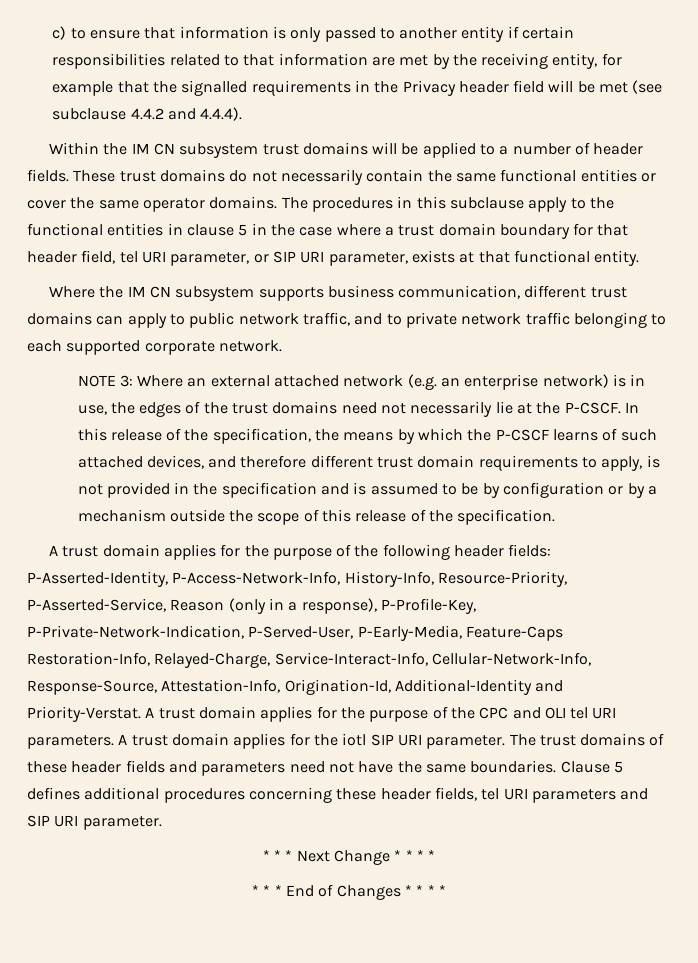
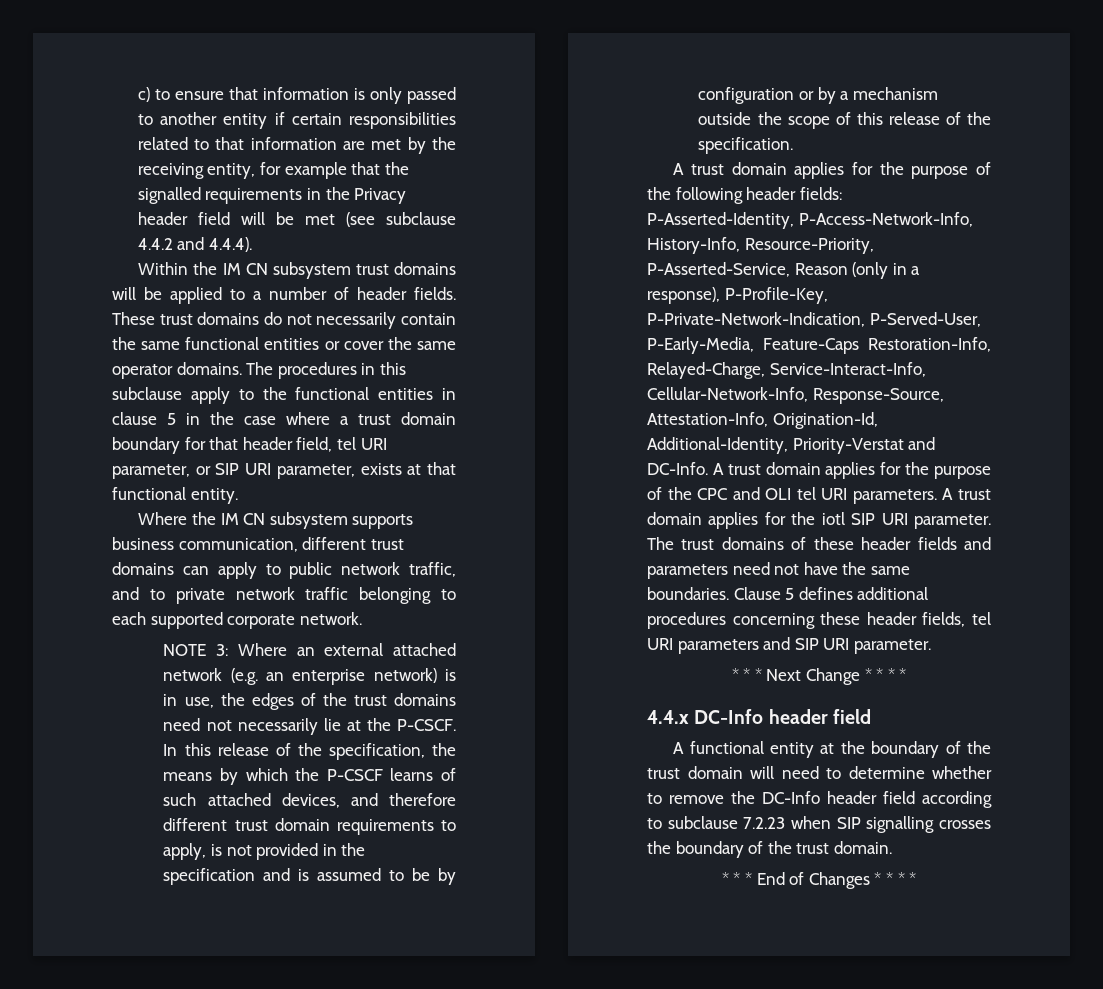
[394,679,564,695] [27,706,141,722] Additional-Identity and Priority-Verstat. -> [647,437,936,454] [647,462,708,475] Additional-Identity, Priority-Verstat and DC-Info.
(436, 855) none -> [647,709,871,724] [673,741,991,758] [647,766,992,779] [647,791,992,808] [647,816,991,833] [647,841,892,858] // 4.4.x DC-Info header field // A functional entity at the boundary of the trust domain will need to determine whether to remove the DC-Info header field according to subclause 7.2.23 when SIP signalling crosses the boundary of the trust domain.

